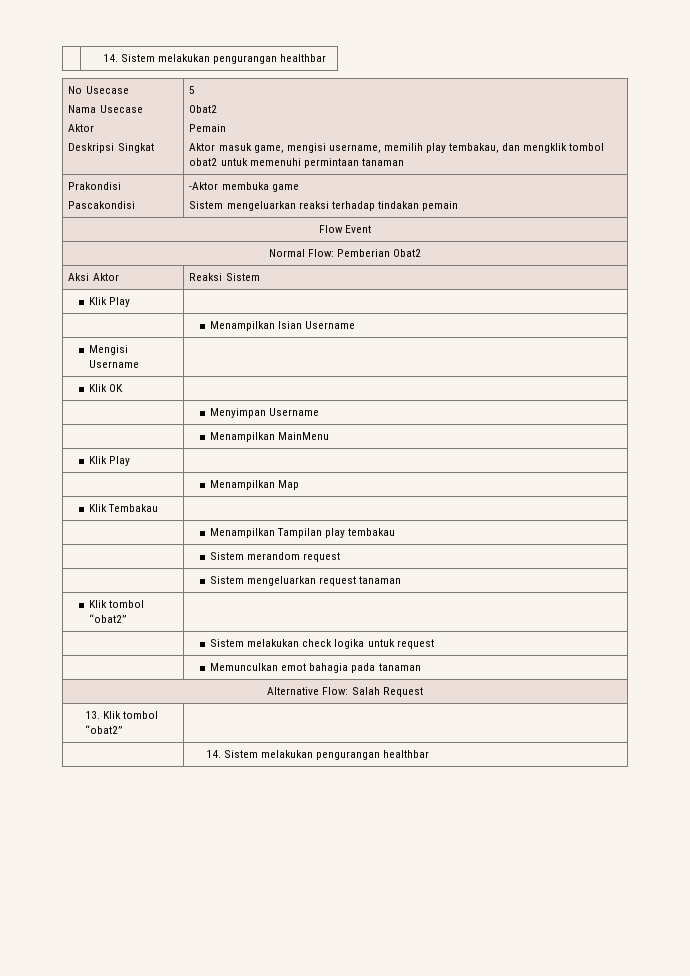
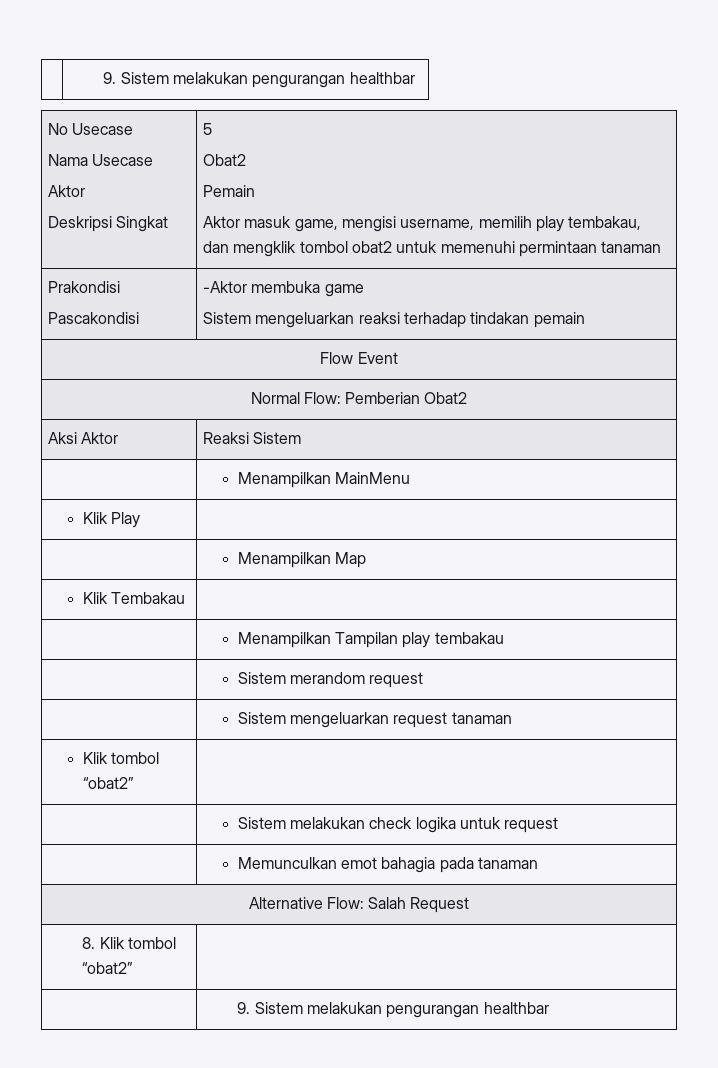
[102,54,118,62] | 14. -> [103,72,117,84] | 9.
[89,297,131,307] [210,321,356,331] [89,345,129,355] [89,360,140,368] [89,384,124,392] [210,408,320,418] // Klik Play | // | Menampilkan Isian Username // Mengisi Username | // Klik OK | // | Menyimpan Username -> (302, 438) none
[84,711,158,719] [84,725,123,734] [205,750,221,758] 13. Klik tombol “obat2” | // | 14. -> [82,937,177,949] [82,962,134,974] [237,1002,251,1014] 8. Klik tombol “obat2” | // | 9.

